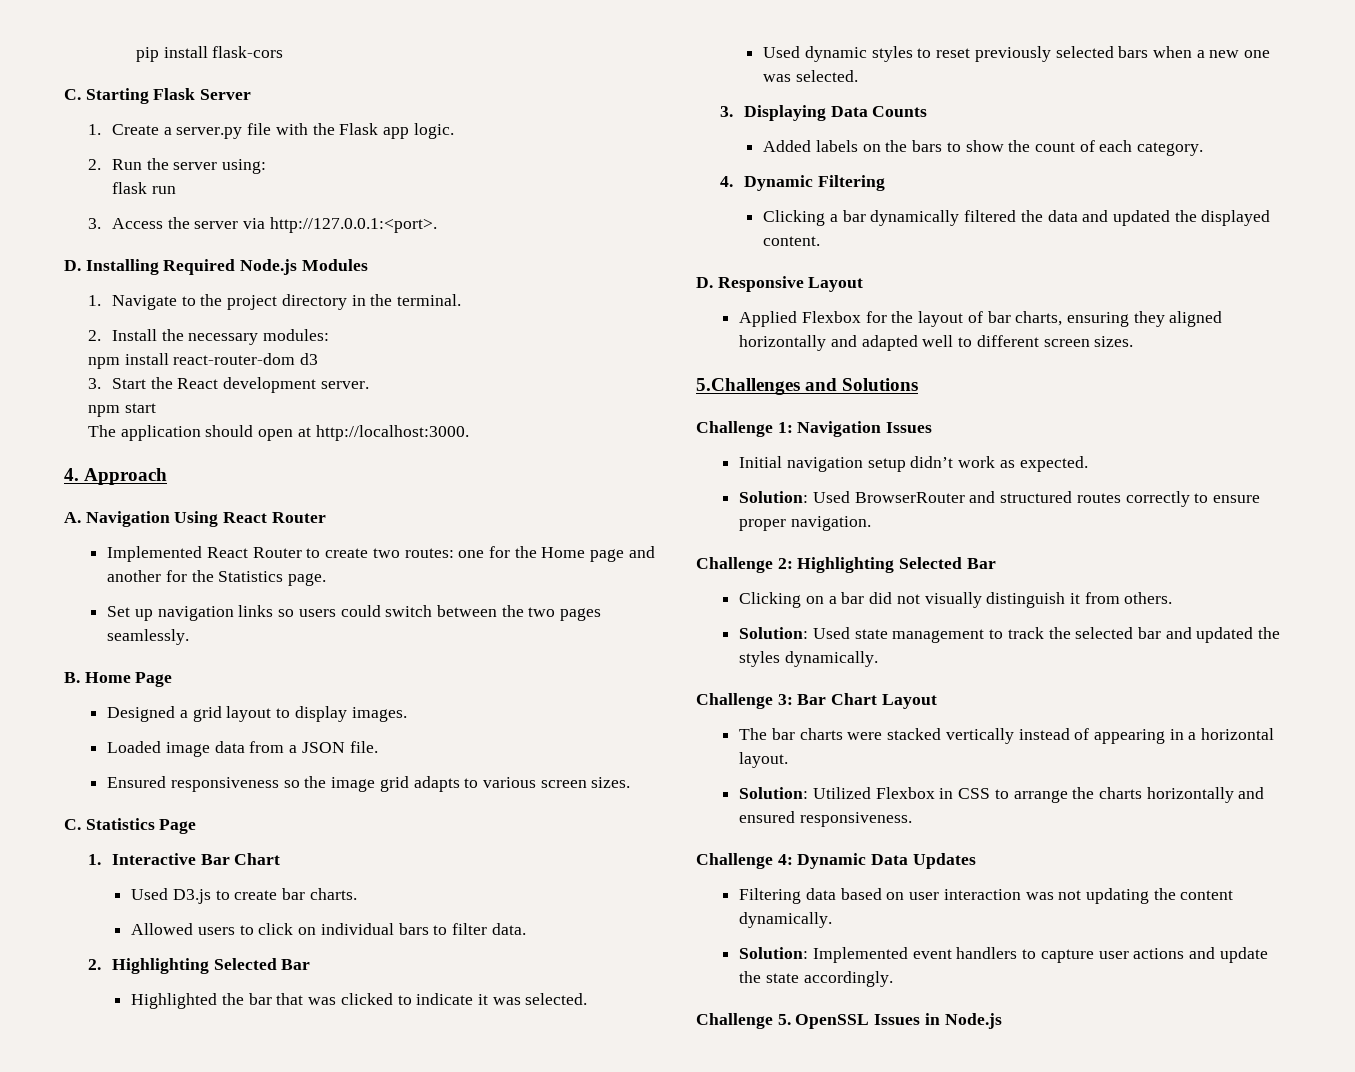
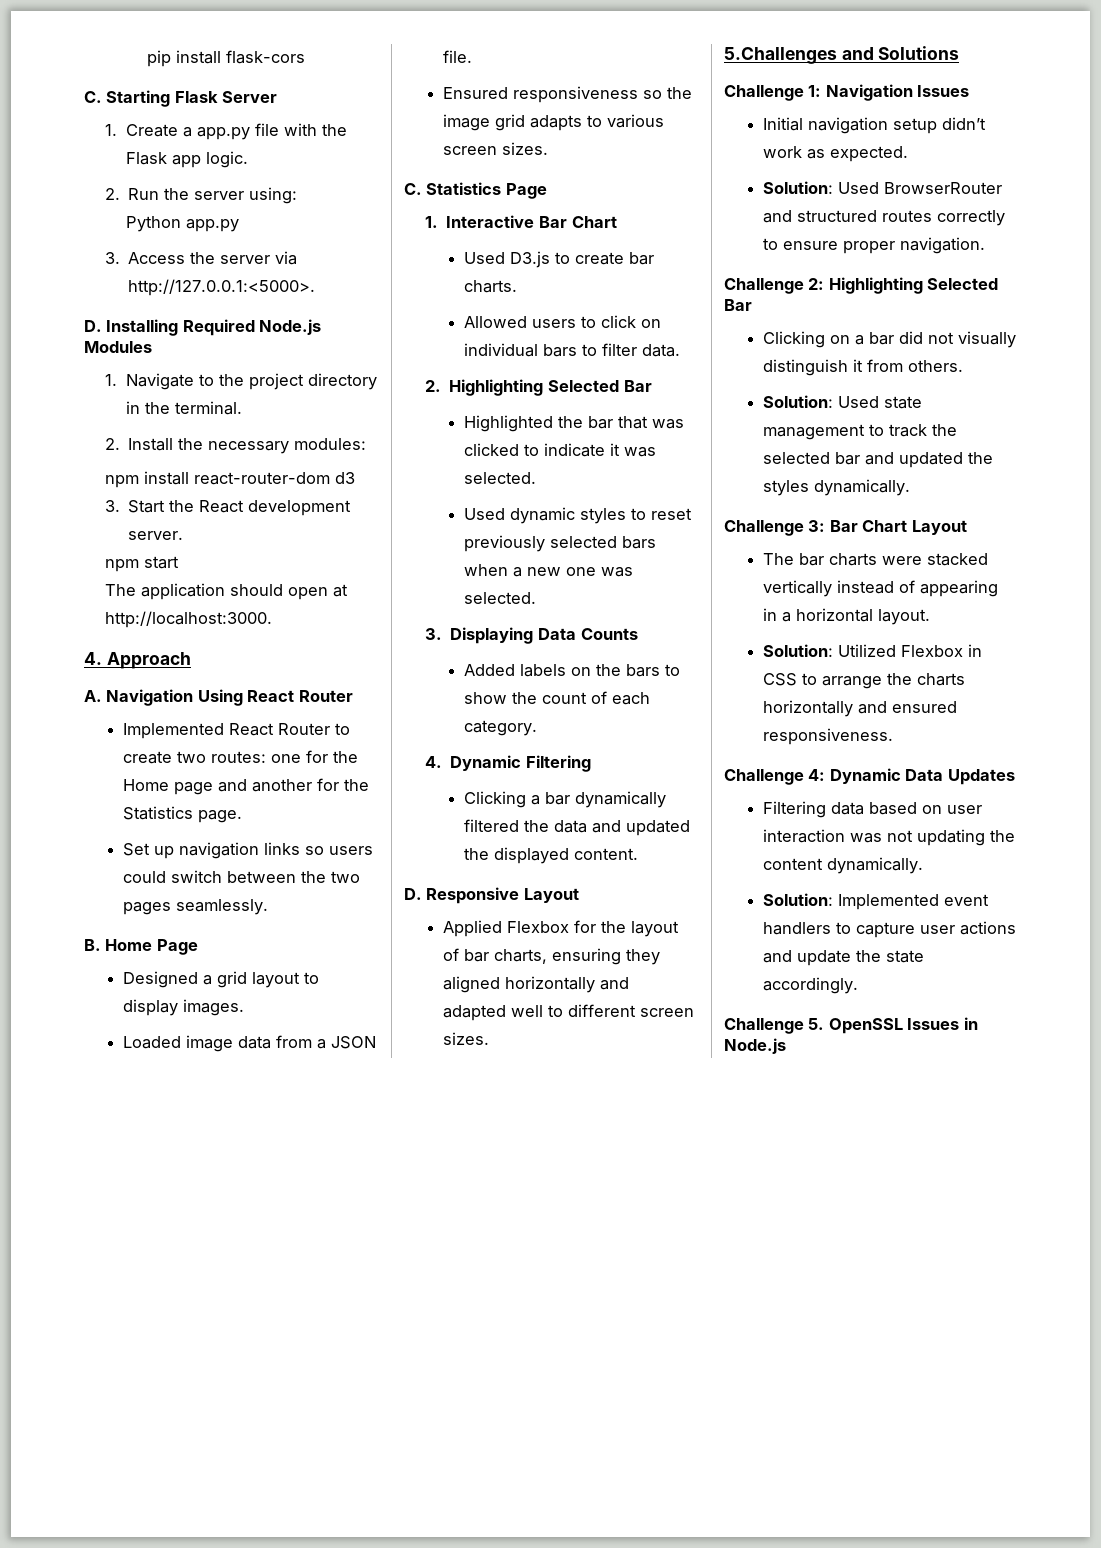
[176,127,243,139] server.py -> [196,127,250,140] app.py
[111,182,176,194] flask run -> [125,216,239,232] Python app.py
[269,217,437,233] http://127.0.0.1:<port>. -> [128,279,316,296] http://127.0.0.1:<5000>.

